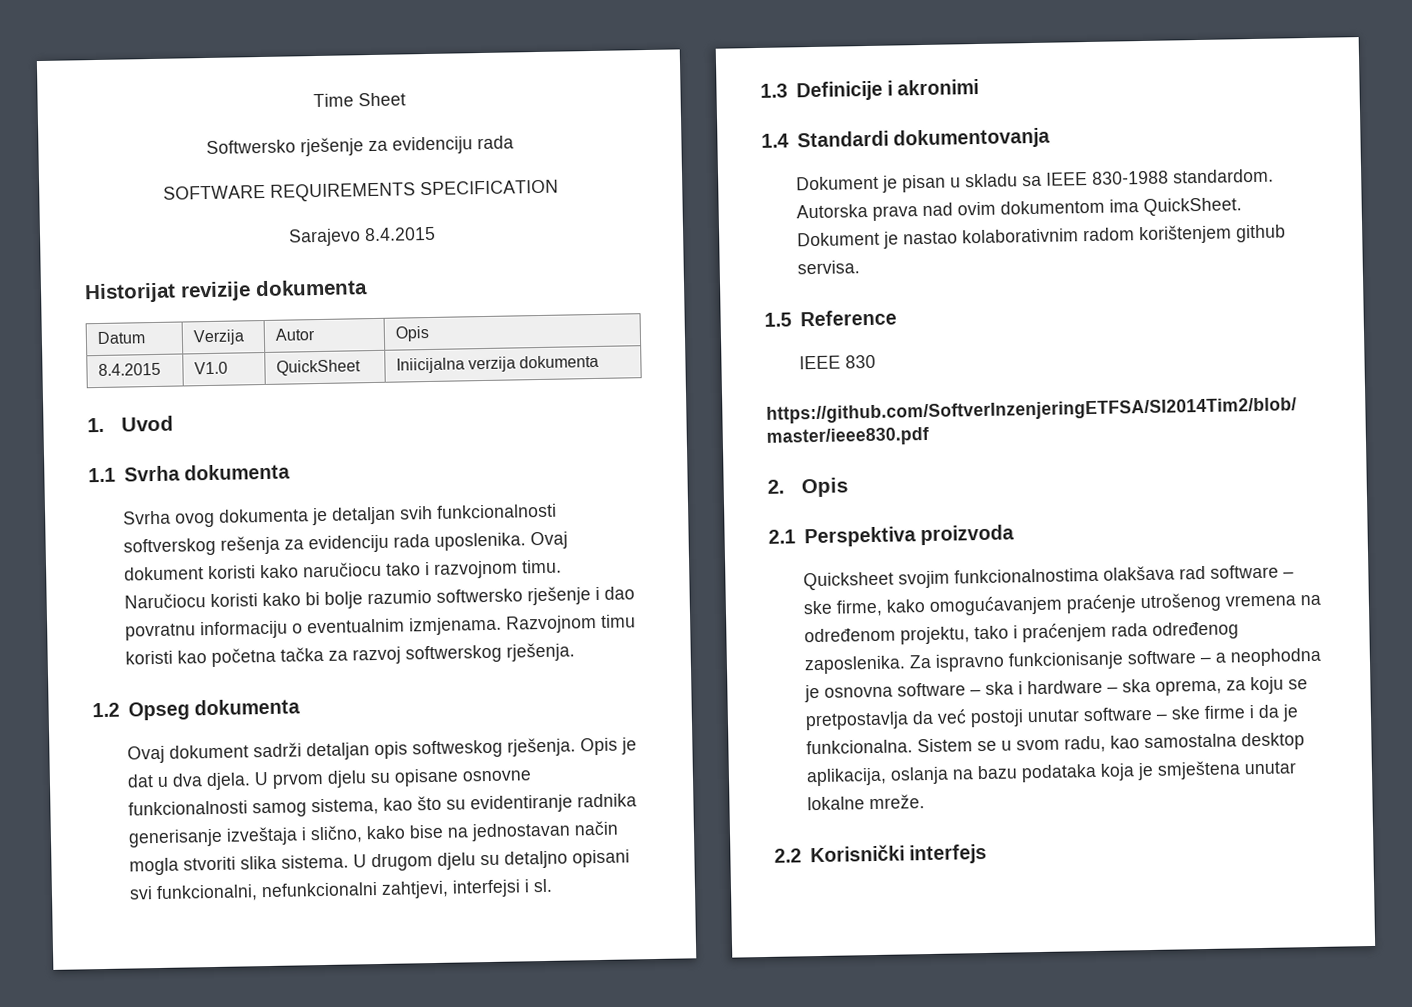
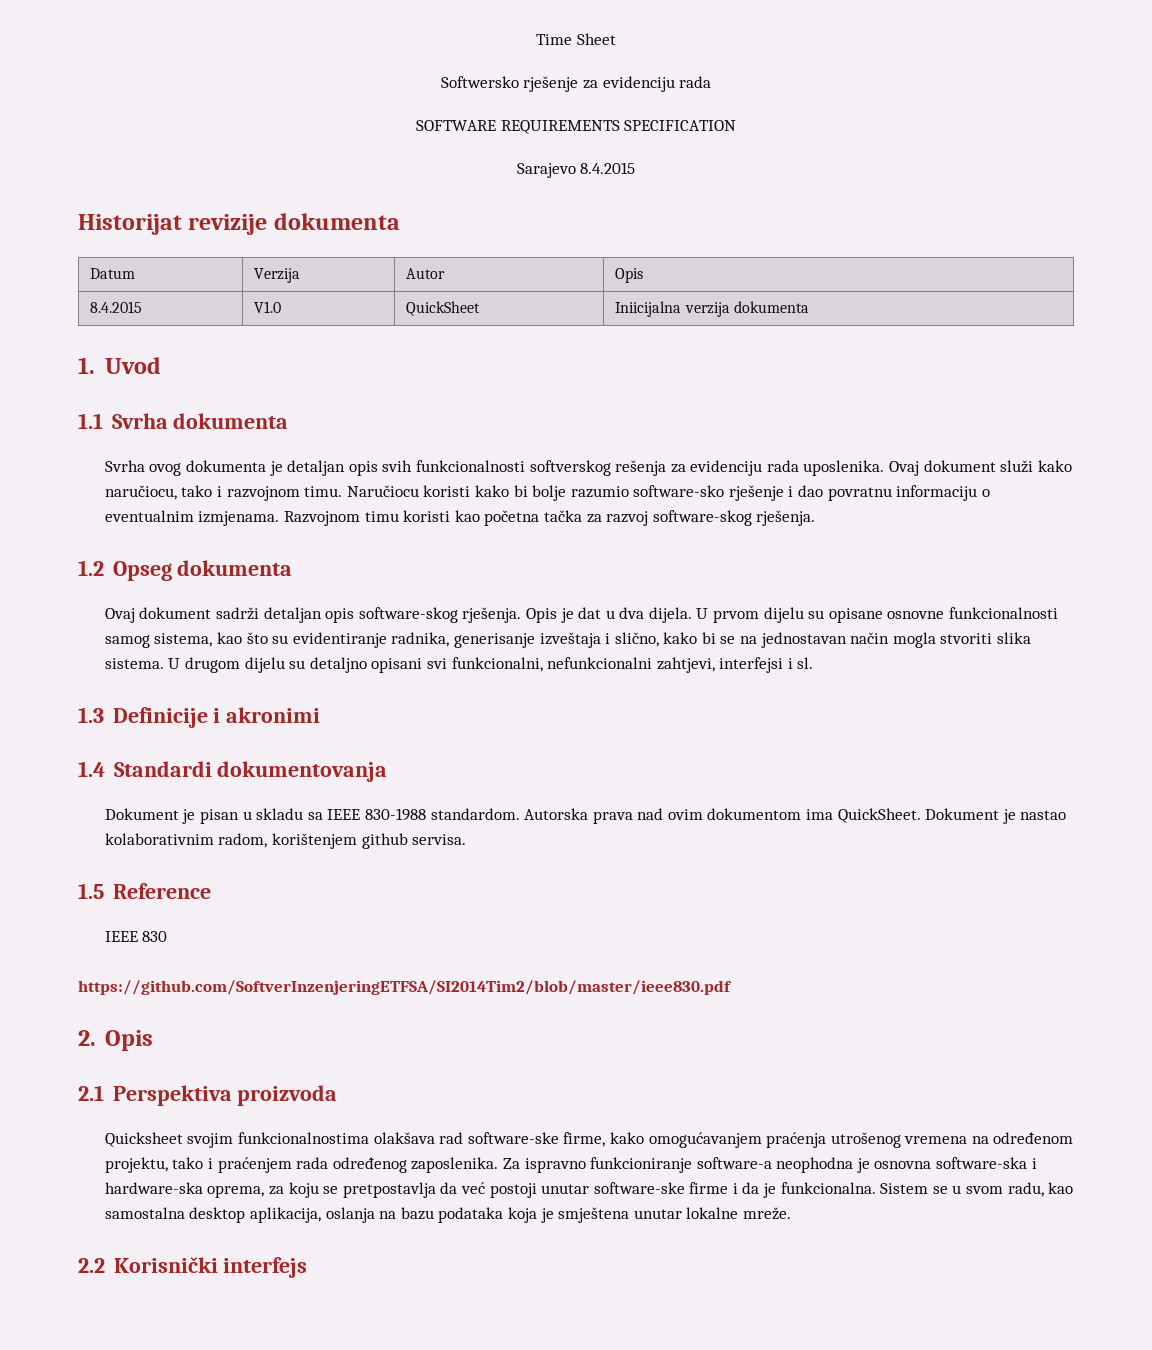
(397, 515) none -> [348,461,378,476] opis
[208,561,383,580] koristi kako naručiocu -> [1000,460,1072,473] [104,485,177,500] služi kako naručiocu,
[436,588,524,603] softwersko -> [633,485,725,497] software-sko
[405,644,503,664] softwerskog -> [652,510,752,526] software-skog
[412,739,504,759] softweskog -> [358,607,458,623] software-skog
[206,772,252,791] djela. -> [648,607,692,623] dijela.
[327,770,368,788] djelu -> [763,607,804,623] dijelu
[577,793,638,808] radnika -> [391,632,450,647] radnika,
[409,824,445,839] bise -> [701,632,736,644] bi se
[437,852,477,870] djelu -> [244,657,285,673] dijelu
[1083,227,1136,242] radom -> [218,833,268,848] radom,
[1210,564,1295,579] [803,600,834,615] software – ske -> [467,1132,559,1144] software-ske
[1066,594,1138,614] praćenje -> [766,1132,827,1148] praćenja
[1008,647,1323,671] [804,678,1152,703] funkcionisanje software – a neophodna je osnovna software – ska i hardware – ska -> [590,1157,1037,1173] [104,1182,203,1194] funkcioniranje software-a neophodna je osnovna software-ska i hardware-ska
[1083,706,1201,722] software – ske -> [593,1182,685,1194] software-ske

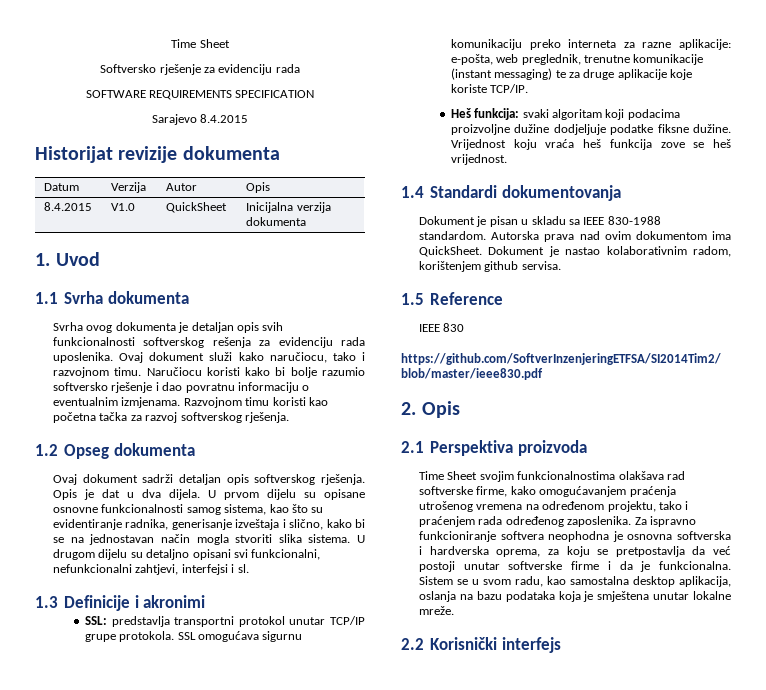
[440,76,519,88] Softwersko -> [100,64,157,73] Softversko
[615,301,682,317] Iniicijalna -> [246,202,294,213] Inicijalna
[633,485,725,497] software-sko -> [53,382,109,391] softversko
[652,510,752,526] software-skog -> [180,412,242,423] softverskog
[358,607,458,623] software-skog -> [254,474,316,485] softverskog
(321, 715) none -> [84,616,365,627] [84,631,303,642] [450,39,731,50] [450,54,704,65] [450,68,693,80] [450,84,529,93] [450,108,680,120] [450,124,731,135] [450,139,731,150] [450,154,507,165] // SSL: predstavlja transportni protokol unutar TCP/IP grupe protokola. SSL omogućava sigurnu komunikaciju preko interneta za razne aplikacije: e-pošta, web preglednik, trenutne komunikacije (instant messaging) te za druge aplikacije koje koriste TCP/IP. // Heš funkcija: svaki algoritam koji podacima proizvoljne dužine dodjeljuje podatke fiksne dužine. Vrijednost koju vraća heš funkcija zove se heš vrijednost.
[104,1132,183,1147] Quicksheet -> [419,471,478,480] Time Sheet
[467,1132,559,1144] software-ske -> [419,486,474,495] softverske
[696,1157,772,1169] software-a -> [500,531,544,540] softvera
[936,1157,1037,1169] [104,1182,203,1194] software-ska i hardware-ska -> [677,531,731,540] [419,546,489,555] softverska i hardverska
[593,1182,685,1194] software-ske -> [508,561,563,570] softverske

